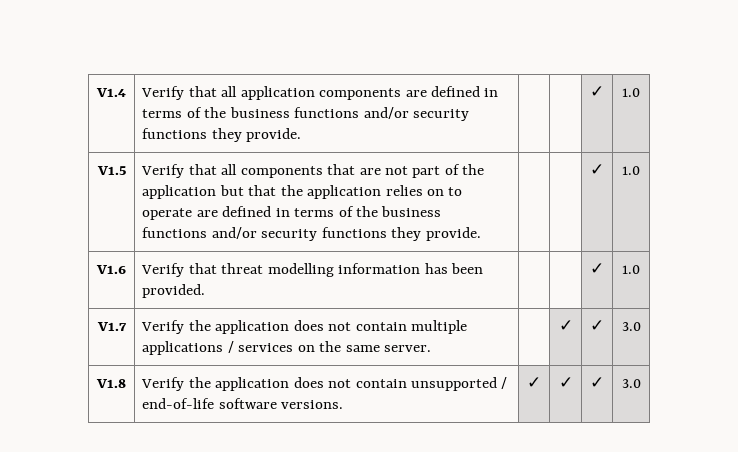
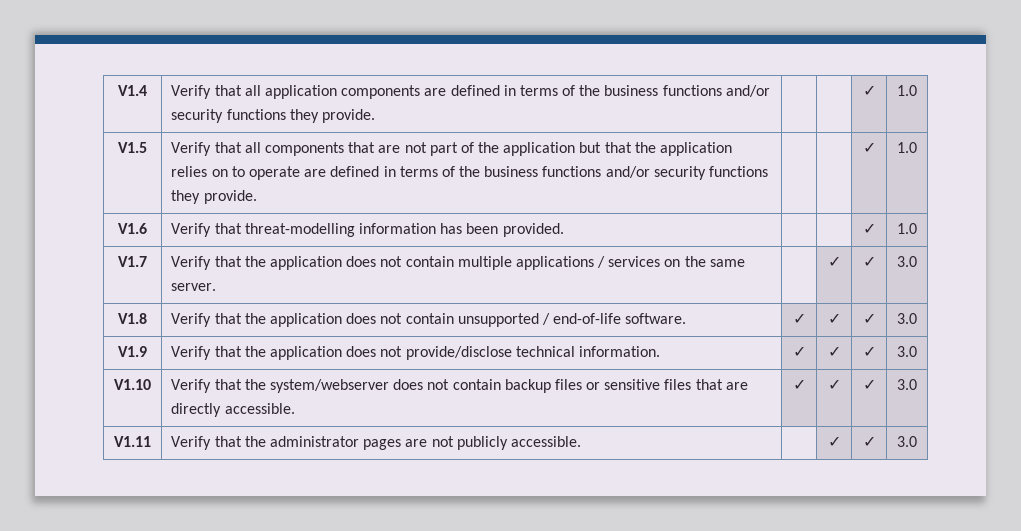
[221,263,334,277] threat modelling -> [244,223,355,237] threat-modelling
(185, 327) none -> [214,256,242,267] that
(185, 384) none -> [214,313,242,324] that
[218,398,344,409] [527,377,541,388] [558,377,573,388] [590,377,604,388] [621,379,641,388] software versions. | ✓ | ✓ | ✓ | 3.0 -> [625,313,687,324] [792,313,806,324] [827,313,841,324] [862,313,876,324] [897,313,917,324] [118,346,147,357] [171,346,660,360] [792,346,806,357] [827,346,841,357] [862,346,876,357] [897,346,917,357] [114,379,151,390] [171,379,748,393] [171,403,295,417] [792,379,806,390] [827,379,841,390] [862,379,876,390] [897,379,917,390] [114,436,151,447] [171,436,581,450] [827,436,841,447] [862,436,876,447] [897,436,917,447] software. | ✓ | ✓ | ✓ | 3.0 // V1.9 | Verify that the application does not provide/disclose technical information. | ✓ | ✓ | ✓ | 3.0 // V1.10 | Verify that the system/webserver does not contain backup files or sensitive files that are directly accessible. | ✓ | ✓ | ✓ | 3.0 // V1.11 | Verify that the administrator pages are not publicly accessible. | | ✓ | ✓ | 3.0

